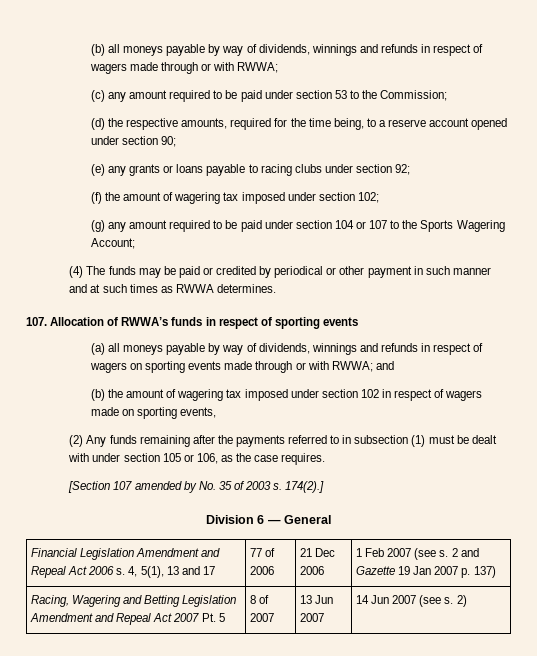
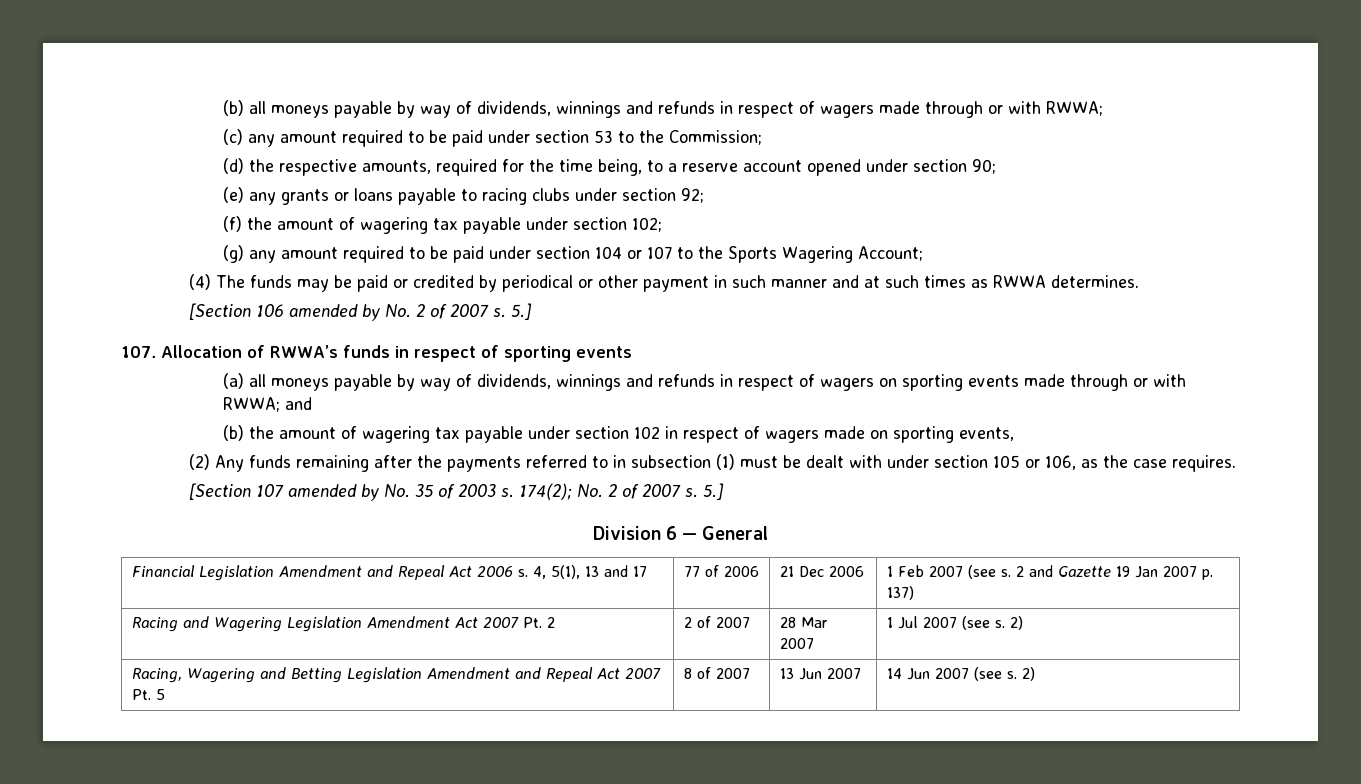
[241,192,285,204] imposed -> [463,217,522,234] payable
(276, 288) none -> [189,303,533,321] // [Section 106 amended by No. 2 of 2007 s. 5.]
[244,389,288,401] imposed -> [465,426,524,443] payable
[285,481,325,493] 174(2).] -> [519,483,725,500] 174(2); No. 2 of 2007 s. 5.]
(496, 572) none -> [131,616,555,632] [683,616,750,628] [779,617,828,628] [779,638,814,649] [886,616,1023,630] // Racing and Wagering Legislation Amendment Act 2007 Pt. 2 | 2 of 2007 | 28 Mar 2007 | 1 Jul 2007 (see s. 2)

